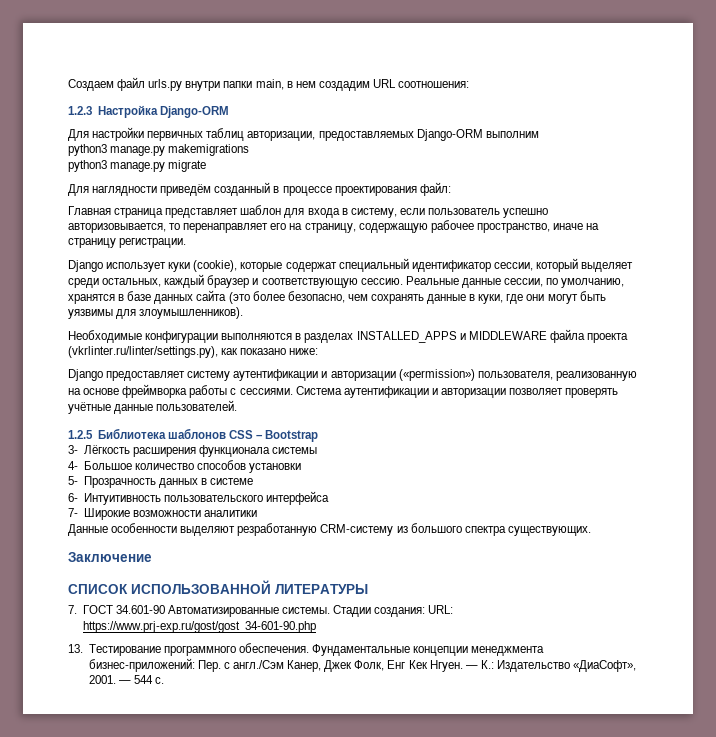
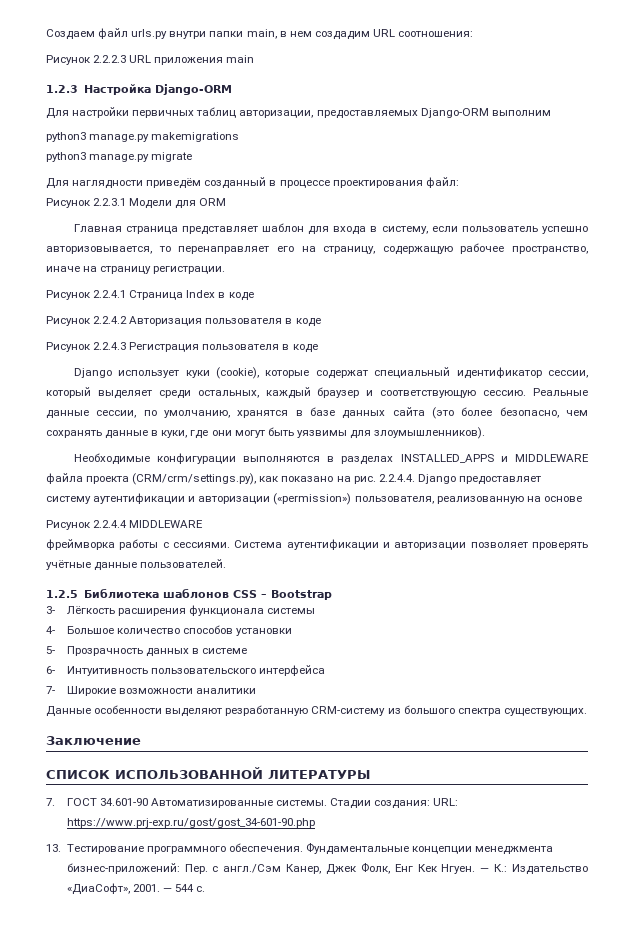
(470, 84) none -> [46,55,255,65] // Рисунок 2.2.2.3 URL приложения main
(451, 189) none -> [46,198,227,209] // Рисунок 2.2.3.1 Модели для ORM
(187, 243) none -> [46,290,254,301] [46,316,321,327] [46,342,318,353] // Рисунок 2.2.4.1 Страница Index в коде // Рисунок 2.2.4.2 Авторизация пользователя в коде // Рисунок 2.2.4.3 Регистрация пользователя в коде
[68,346,218,358] (vkrlinter.ru/linter/settings.py), -> [132,473,257,485] (CRM/crm/settings.py),
[289,348,319,355] ниже: // -> [336,474,415,484] на риc. 2.2.4.4.
(120, 391) none -> [46,520,204,530] // Рисунок 2.2.4.4 MIDDLEWARE //

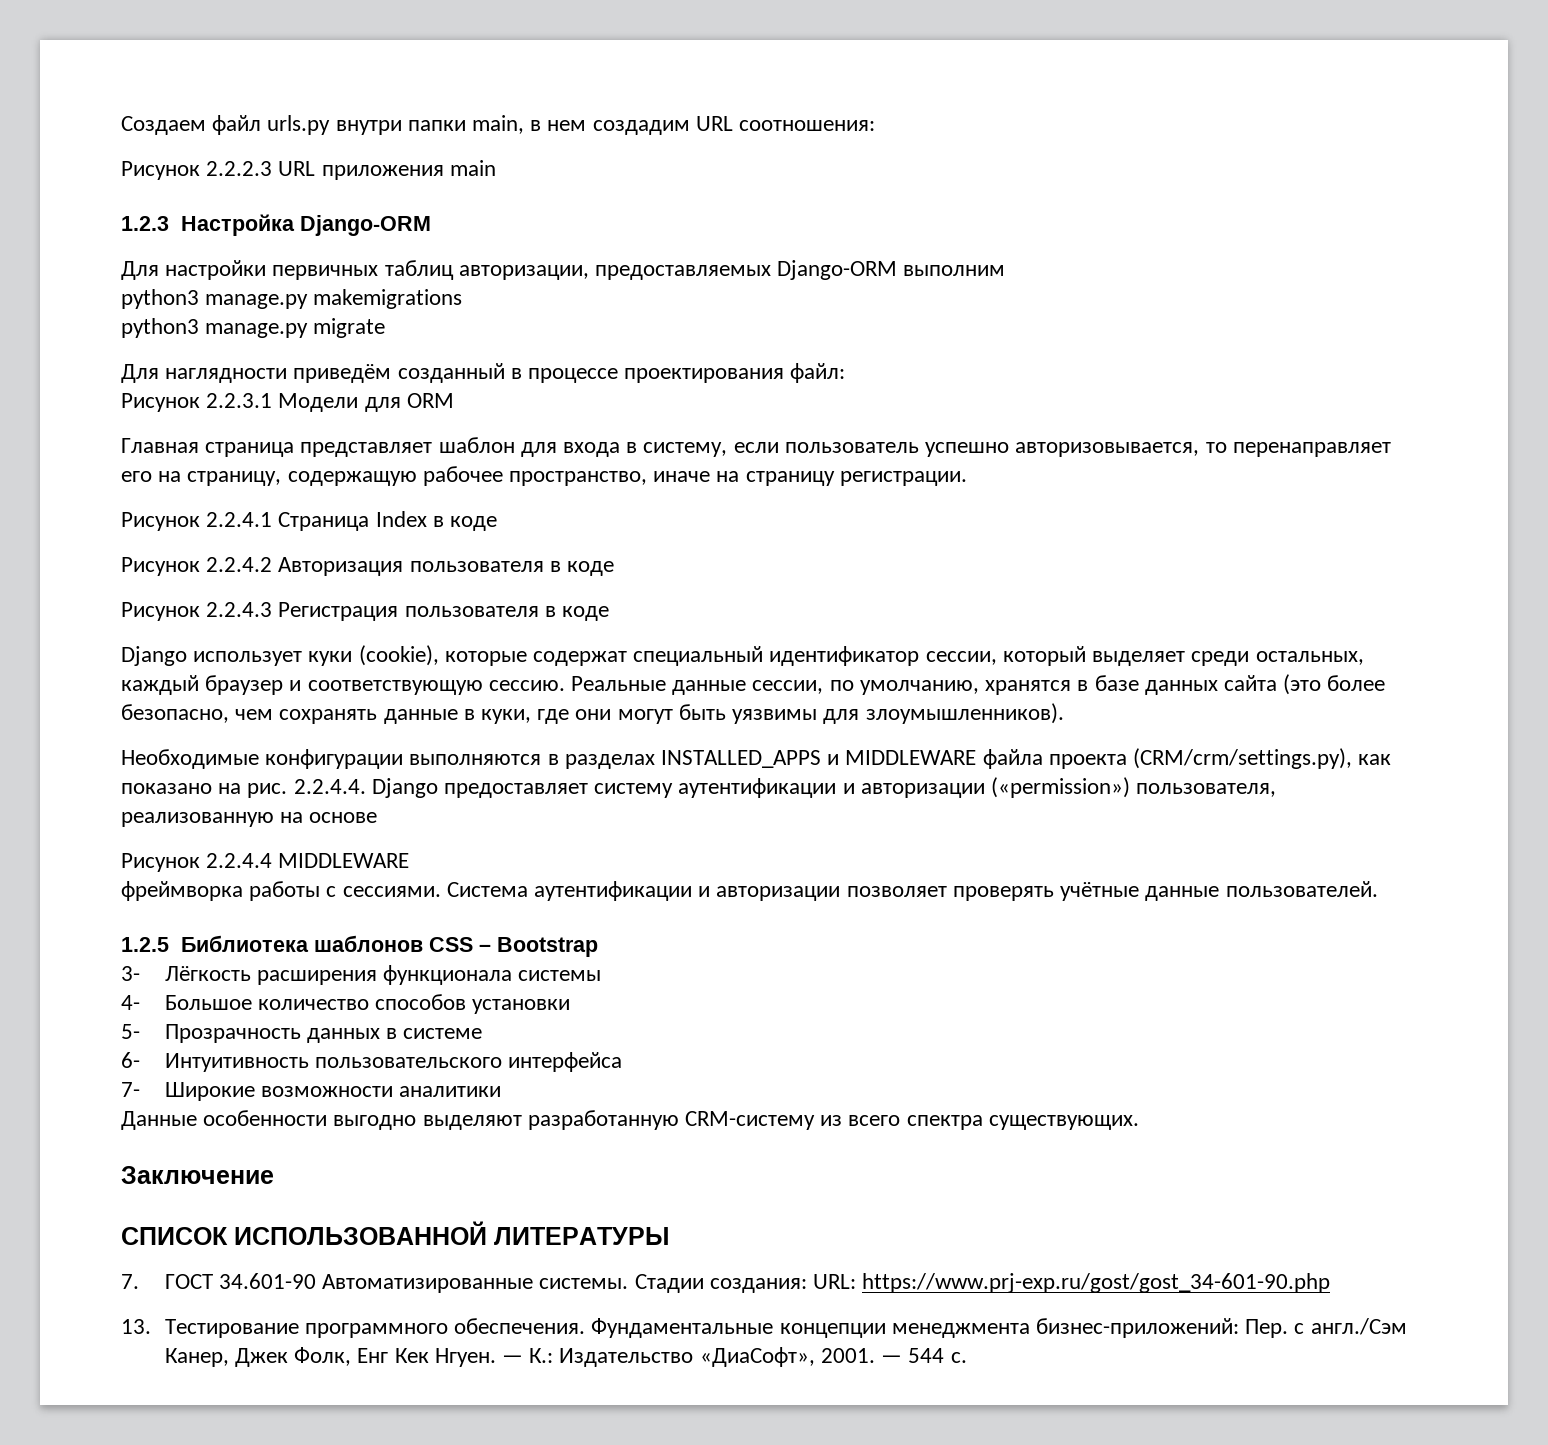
[165,705,309,717] выделяют резработанную -> [333,1110,679,1130] выгодно выделяют разработанную
[403,705,455,714] большого -> [848,1115,901,1126] всего

